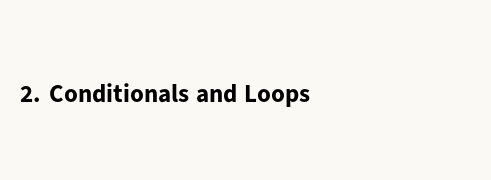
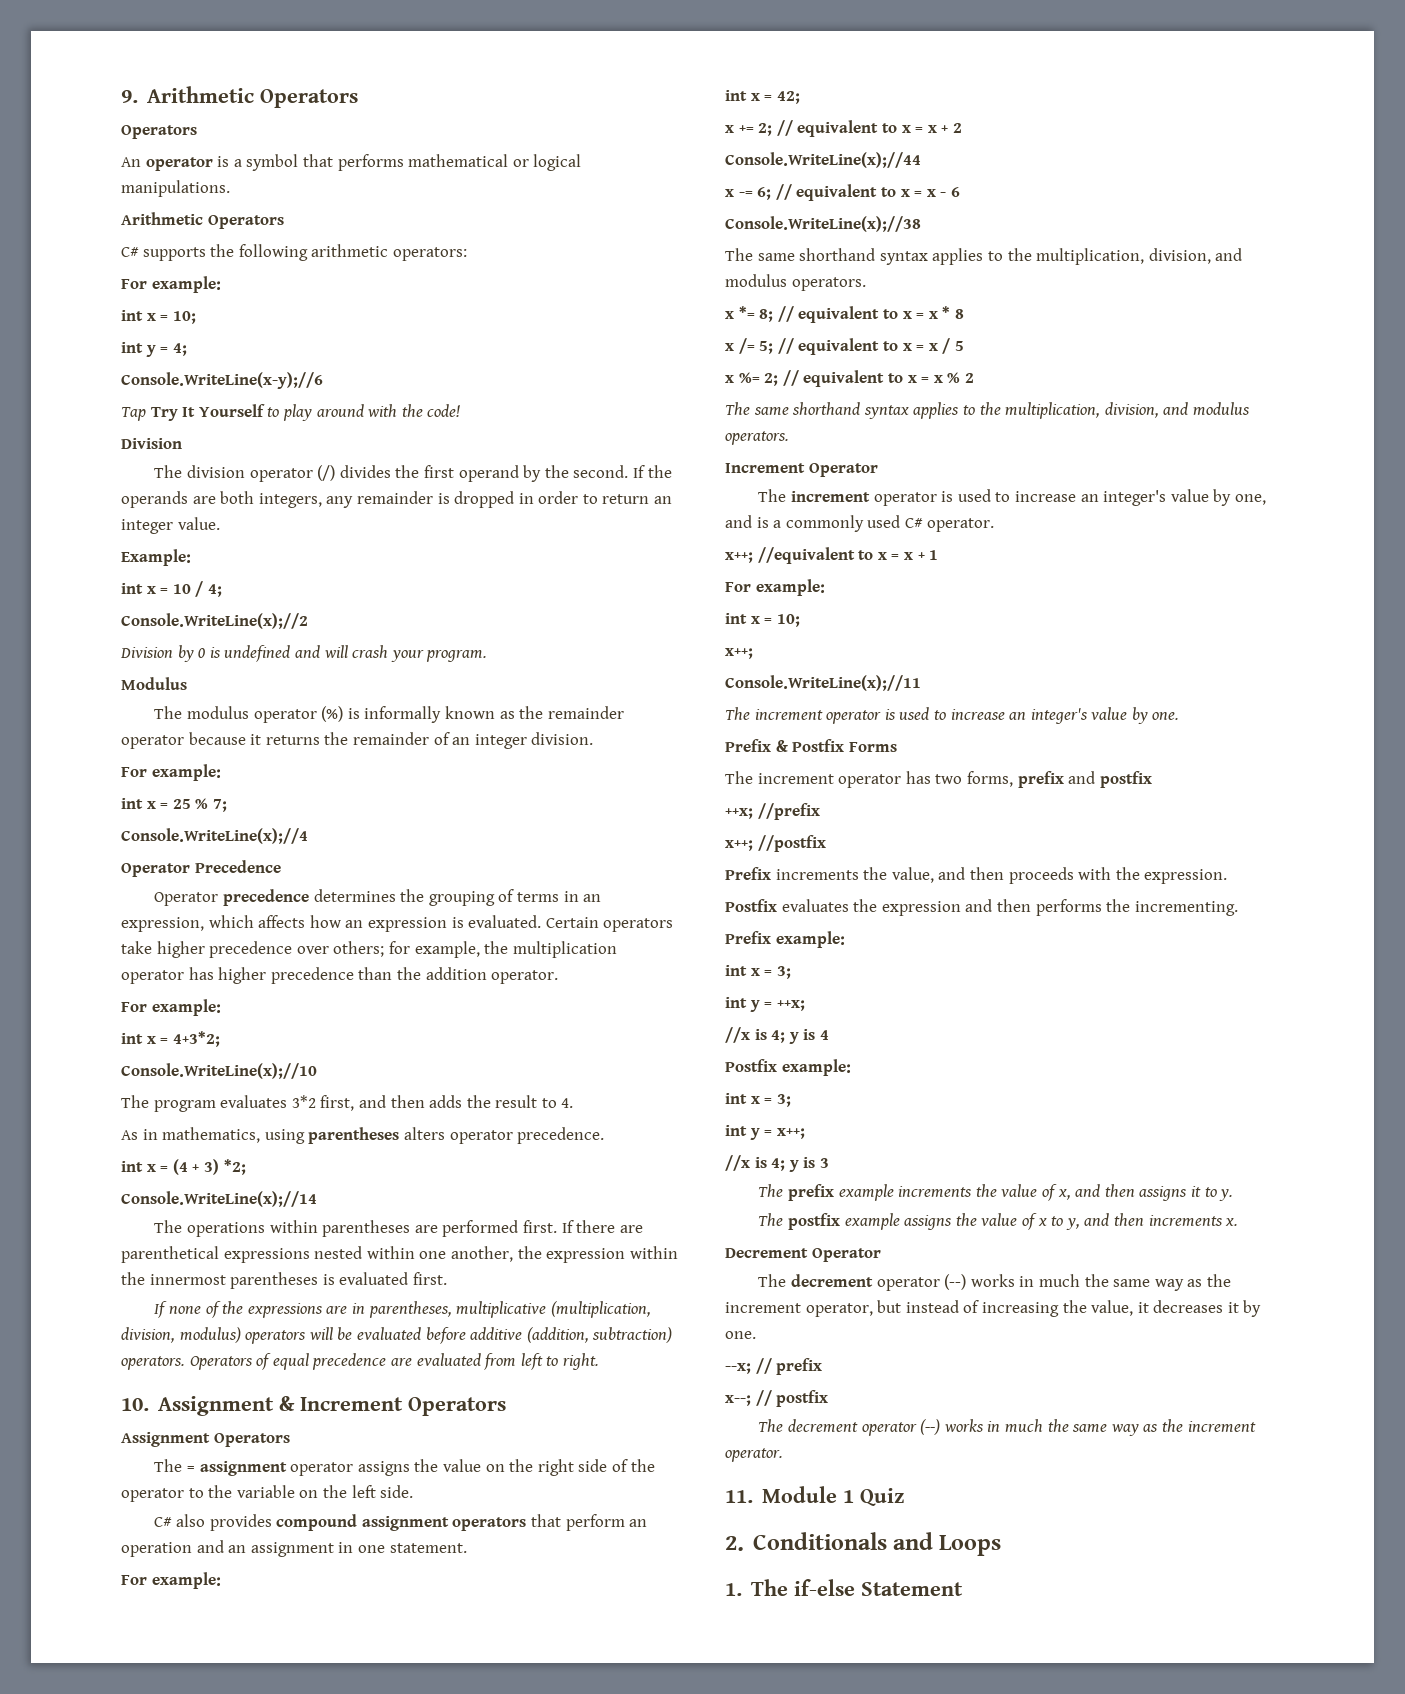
(20, 94) none -> [121,86,358,108] [121,125,197,139] [121,154,582,171] [121,180,230,197] [121,212,284,229] [121,244,467,261] [121,276,221,293] [121,310,196,324] [121,342,187,357] [121,372,323,389] [121,404,461,421] [121,438,182,449] [154,465,672,482] [121,491,673,508] [121,517,220,534] [121,549,191,566] [121,581,222,597] [121,613,308,629] [120,645,488,662] [121,677,187,690] [154,706,624,723] [121,732,594,749] [121,764,221,781] [121,798,227,812] [121,828,308,844] [121,860,281,877] [154,889,602,906] [121,915,674,932] [121,941,617,958] [121,967,559,984] [121,999,221,1016] [121,1031,220,1047] [121,1063,317,1079] [121,1095,574,1112] [121,1127,605,1144] [121,1159,246,1175] [121,1191,317,1207] [154,1220,643,1237] [121,1246,678,1263] [121,1272,447,1289] [154,1301,651,1318] [121,1327,673,1344] [121,1353,599,1370] [121,1396,506,1416] [121,1432,290,1447] [154,1459,655,1476] [121,1485,414,1502] [154,1514,648,1531] [121,1540,467,1557] [121,1572,221,1589] [725,90,800,104] [725,120,962,137] [725,152,921,168] [725,184,960,201] [725,216,921,232] [725,248,1243,265] [725,274,866,291] [725,306,964,323] [725,338,964,355] [725,370,974,387] [725,402,1250,419] [725,431,789,445] [725,463,878,477] [758,489,1266,506] [725,515,994,532] [725,547,939,564] [725,579,825,596] [725,613,800,627] [725,648,753,659] [725,675,921,691] [725,707,1180,724] [725,739,897,752] [725,771,1152,788] [725,803,820,820] [725,835,826,852] [725,867,1228,884] [725,899,1238,916] [725,931,845,948] [725,965,791,979] [725,997,805,1012] [725,1027,829,1044] [725,1059,851,1076] [725,1093,791,1107] [725,1125,805,1140] [725,1155,829,1172] [758,1184,1234,1201] [758,1213,1239,1230] [725,1248,881,1262] [758,1274,1231,1291] [725,1300,1262,1317] [725,1331,756,1339] [725,1358,823,1375] [725,1390,829,1407] [758,1419,1256,1436] [725,1448,783,1462] [725,1486,905,1506] 9. Arithmetic Operators // Operators // An operator is a symbol that performs mathematical or logical manipulations. // Arithmetic Operators // C# supports the following arithmetic operators: // For example: // int x = 10; // int y = 4; // Console.WriteLine(x-y);//6 // Tap Try It Yourself to play around with the code! // Division // The division operator (/) divides the first operand by the second. If the operands are both integers, any remainder is dropped in order to return an integer value. // Example: // int x = 10 / 4; // Console.WriteLine(x);//2 // Division by 0 is undefined and will crash your program. // Modulus // The modulus operator (%) is informally known as the remainder operator because it returns the remainder of an integer division. // For example: // int x = 25 % 7; // Console.WriteLine(x);//4 // Operator Precedence // Operator precedence determines the grouping of terms in an expression, which affects how an expression is evaluated. Certain operators take higher precedence over others; for example, the multiplication operator has higher precedence than the addition operator. // For example: // int x = 4+3*2; // Console.WriteLine(x);//10 // The program evaluates 3*2 first, and then adds the result to 4. // As in mathematics, using parentheses alters operator precedence. // int x = (4 + 3) *2; // Console.WriteLine(x);//14 // The operations within parentheses are performed first. If there are parenthetical expressions nested within one another, the expression within the innermost parentheses is evaluated first. // If none of the expressions are in parentheses, multiplicative (multiplication, division, modulus) operators will be evaluated before additive (addition, subtraction) operators. Operators of equal precedence are evaluated from left to right. // 10. Assignment & Increment Operators // Assignment Operators // The = assignment operator assigns the value on the right side of the operator to the variable on the left side. // C# also provides compound assignment operators that perform an operation and an assignment in one statement. // For example: // int x = 42; // x += 2; // equivalent to x = x + 2 // Console.WriteLine(x);//44 // x -= 6; // equivalent to x = x - 6 // Console.WriteLine(x);//38 // The same shorthand syntax applies to the multiplication, division, and modulus operators. // x *= 8; // equivalent to x = x * 8 // x /= 5; // equivalent to x = x / 5 // x %= 2; // equivalent to x = x % 2 // The same shorthand syntax applies to the multiplication, division, and modulus operators. // Increment Operator // The increment operator is used to increase an integer's value by one, and is a commonly used C# operator. // x++; //equivalent to x = x + 1 // For example: // int x = 10; // x++; // Console.WriteLine(x);//11 // The increment operator is used to increase an integer's value by one. // Prefix & Postfix Forms // The increment operator has two forms, prefix and postfix // ++x; //prefix // x++; //postfix // Prefix increments the value, and then proceeds with the expression. // Postfix evaluates the expression and then performs the incrementing. // Prefix example: // int x = 3; // int y = ++x; // //x is 4; y is 4 // Postfix example: // int x = 3; // int y = x++; // //x is 4; y is 3 // The prefix example increments the value of x, and then assigns it to y. // The postfix example assigns the value of x to y, and then increments x. // Decrement Operator // The decrement operator (--) works in much the same way as the increment operator, but instead of increasing the value, it decreases it by one. // --x; // prefix // x--; // postfix // The decrement operator (--) works in much the same way as the increment operator. // 11. Module 1 Quiz //
(310, 96) none -> [725,1579,963,1596] // 1. The if-else Statement

